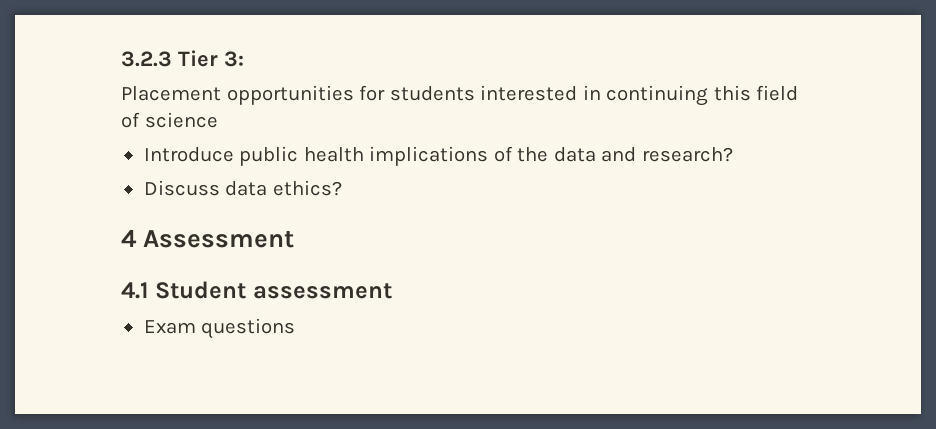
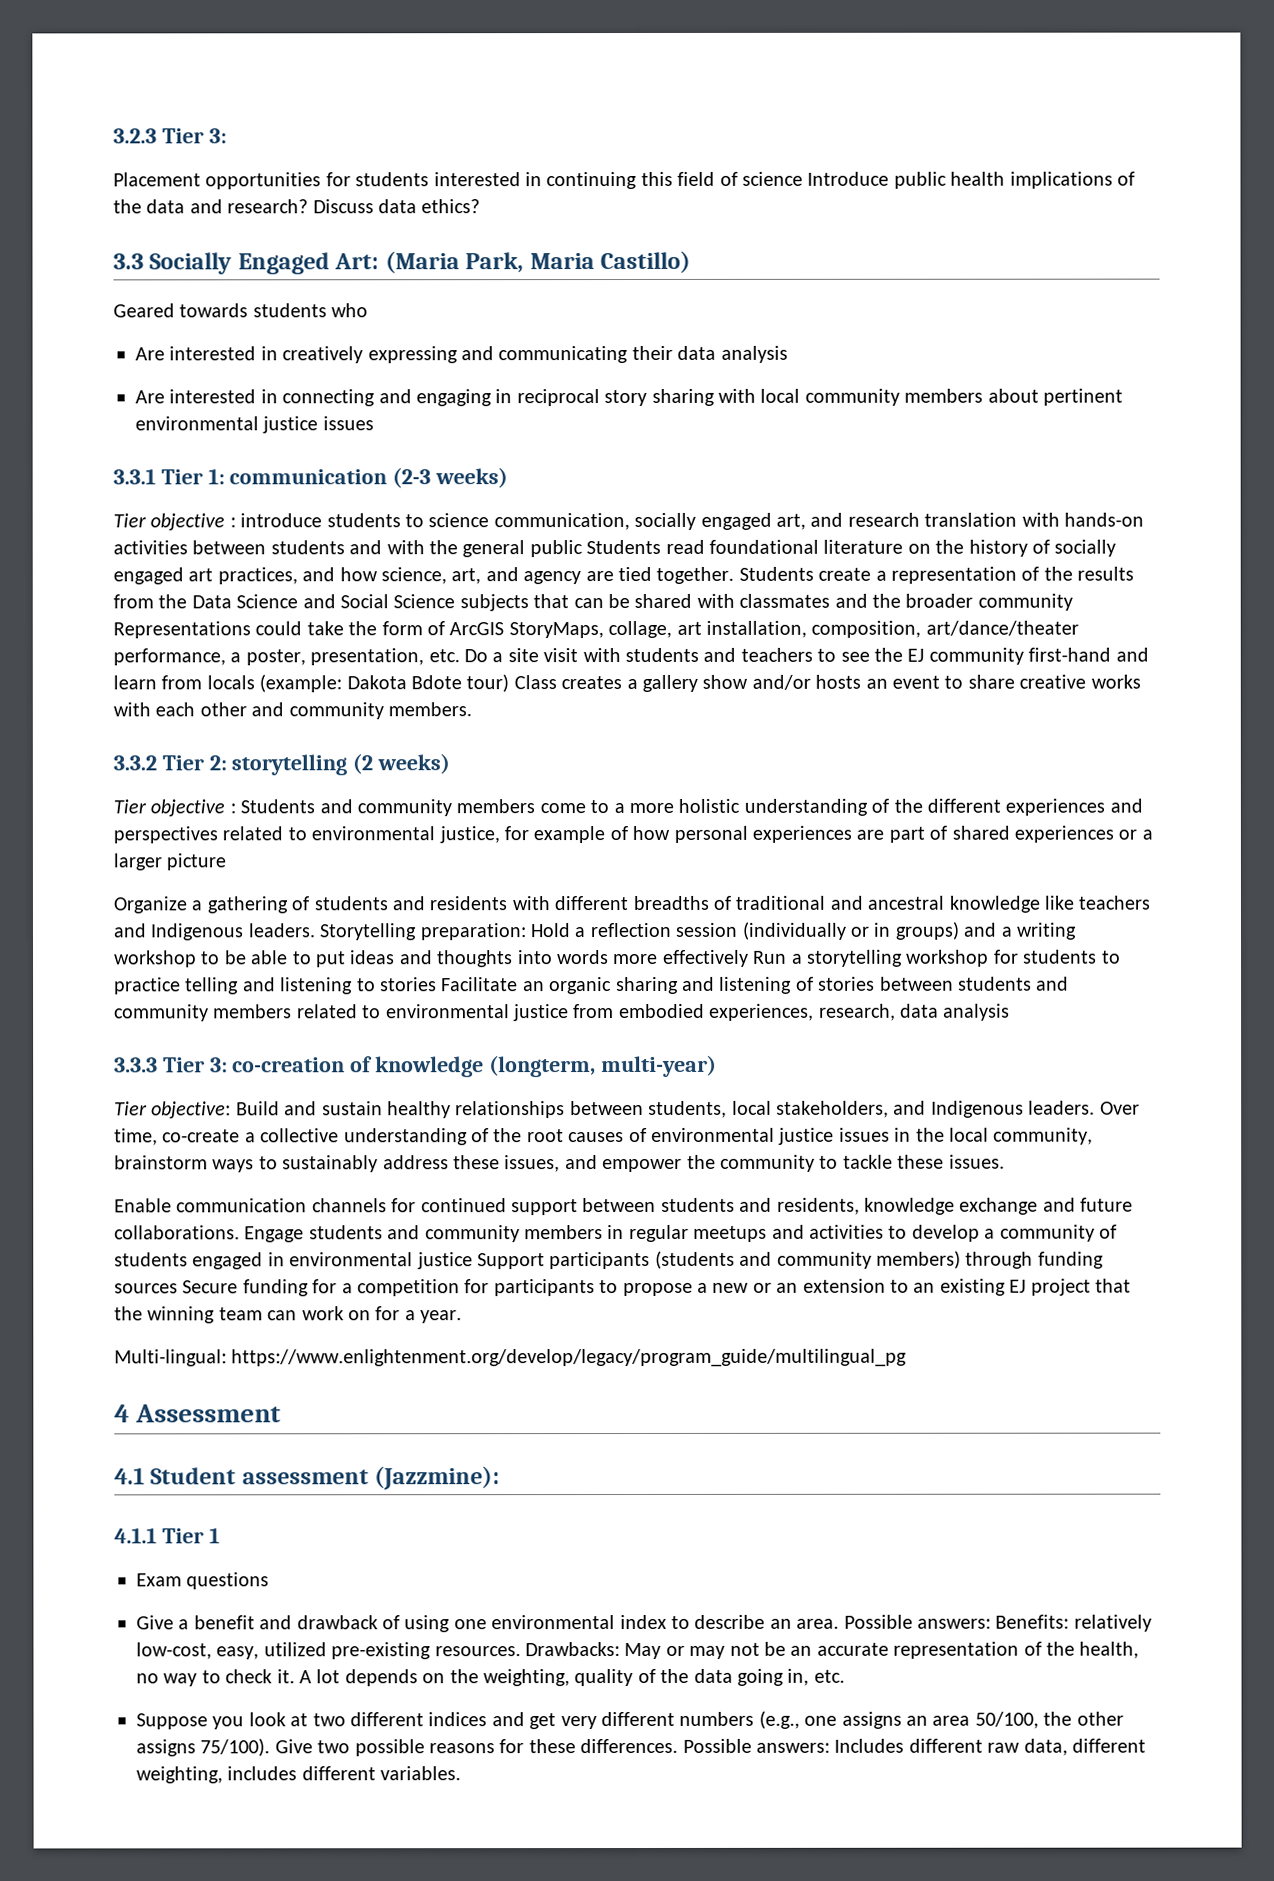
(218, 120) // -> (803, 178) none
(733, 154) // -> (309, 206) none
(342, 188) none -> [113,250,692,275] [113,303,369,318] [135,345,788,364] [135,388,1123,407] [135,416,374,434] [113,467,509,489] [113,512,1144,531] [113,539,1117,558] [113,566,1135,585] [113,593,1073,612] [113,620,1079,639] [113,647,1149,666] [113,674,1141,693] [113,702,472,720] [113,753,451,776] [113,798,1143,817] [113,825,1153,844] [113,853,227,871] [113,895,1151,914] [113,921,1076,941] [114,949,1121,968] [114,976,1070,995] [114,1003,1011,1022] [114,1054,717,1078] [114,1100,1140,1119] [114,1127,1094,1146] [114,1154,1005,1173] [114,1197,1134,1216] [114,1224,1117,1243] [114,1250,1104,1270] [114,1278,1131,1297] [114,1306,463,1324] [114,1348,908,1368] // 3.3 Socially Engaged Art: (Maria Park, Maria Castillo) // Geared towards students who // Are interested in creatively expressing and communicating their data analysis // Are interested in connecting and engaging in reciprocal story sharing with local community members about pertinent environmental justice issues // 3.3.1 Tier 1: communication (2-3 weeks) // Tier objective : introduce students to science communication, socially engaged art, and research translation with hands-on activities between students and with the general public Students read foundational literature on the history of socially engaged art practices, and how science, art, and agency are tied together. Students create a representation of the results from the Data Science and Social Science subjects that can be shared with classmates and the broader community Representations could take the form of ArcGIS StoryMaps, collage, art installation, composition, art/dance/theater performance, a poster, presentation, etc. Do a site visit with students and teachers to see the EJ community first-hand and learn from locals (example: Dakota Bdote tour) Class creates a gallery show and/or hosts an event to share creative works with each other and community members. // 3.3.2 Tier 2: storytelling (2 weeks) // Tier objective : Students and community members come to a more holistic understanding of the different experiences and perspectives related to environmental justice, for example of how personal experiences are part of shared experiences or a larger picture // Organize a gathering of students and residents with different breadths of traditional and ancestral knowledge like teachers and Indigenous leaders. Storytelling preparation: Hold a reflection session (individually or in groups) and a writing workshop to be able to put ideas and thoughts into words more effectively Run a storytelling workshop for students to practice telling and listening to stories Facilitate an organic sharing and listening of stories between students and community members related to environmental justice from embodied experiences, research, data analysis // 3.3.3 Tier 3: co-creation of knowledge (longterm, multi-year) // Tier objective: Build and sustain healthy relationships between students, local stakeholders, and Indigenous leaders. Over time, co-create a collective understanding of the root causes of environmental justice issues in the local community, brainstorm ways to sustainably address these issues, and empower the community to tackle these issues. // Enable communication channels for continued support between students and residents, knowledge exchange and future collaborations. Engage students and community members in regular meetups and activities to develop a community of students engaged in environmental justice Support participants (students and community members) through funding sources Secure funding for a competition for participants to propose a new or an extension to an existing EJ project that the winning team can work on for a year. // Multi-lingual: https://www.enlightenment.org/develop/legacy/program_guide/multilingual_pg
[143,318,296,339] // Exam questions -> [374,1466,501,1491] [114,1527,220,1544] [136,1572,270,1590] [136,1614,1152,1633] [136,1641,1140,1660] [136,1668,845,1687] [136,1710,1124,1730] [136,1738,1146,1757] [136,1766,462,1784] (Jazzmine): // 4.1.1 Tier 1 // Exam questions // Give a benefit and drawback of using one environmental index to describe an area. Possible answers: Benefits: relatively low-cost, easy, utilized pre-existing resources. Drawbacks: May or may not be an accurate representation of the health, no way to check it. A lot depends on the weighting, quality of the data going in, etc. // Suppose you look at two different indices and get very different numbers (e.g., one assigns an area 50/100, the other assigns 75/100). Give two possible reasons for these differences. Possible answers: Includes different raw data, different weighting, includes different variables.

